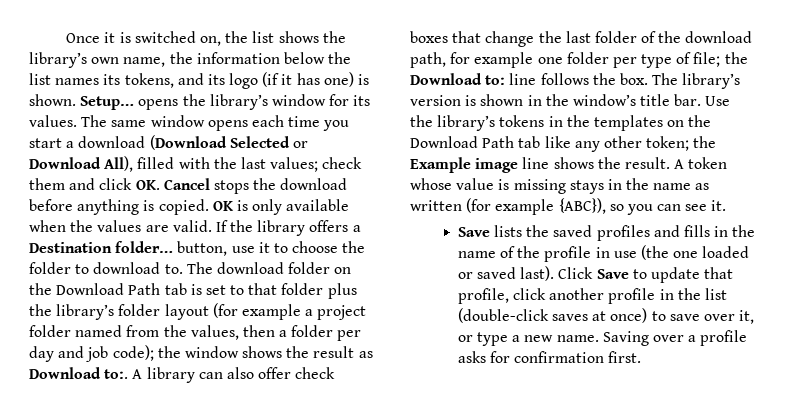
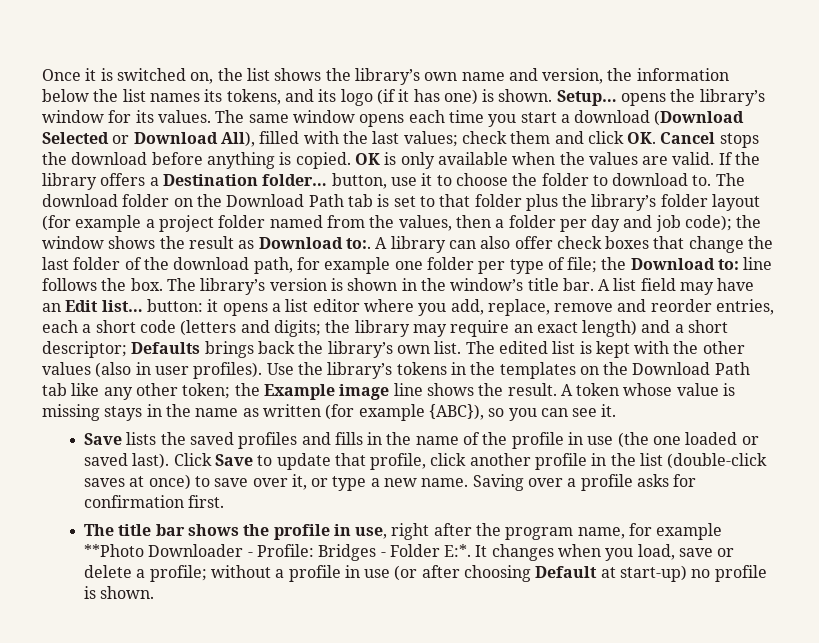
[123,57,166,67] name, -> [461,68,604,84] name and version,
(702, 100) none -> [598,278,755,295] [42,299,775,316] [42,320,729,337] [42,341,745,358] [42,362,263,379] A list field may have an Edit list… button: it opens a list editor where you add, replace, remove and reorder entries, each a short code (letters and digits; the library may require an exact length) and a short descriptor; Defaults brings back the library’s own list. The edited list is kept with the other values (also in user profiles).
(642, 357) none -> [83,523,723,540] [83,544,735,561] [83,565,767,582] [83,586,155,599] // The title bar shows the profile in use, right after the program name, for example **Photo Downloader - Profile: Bridges - Folder E:*. It changes when you load, save or delete a profile; without a profile in use (or after choosing Default at start-up) no profile is shown.

